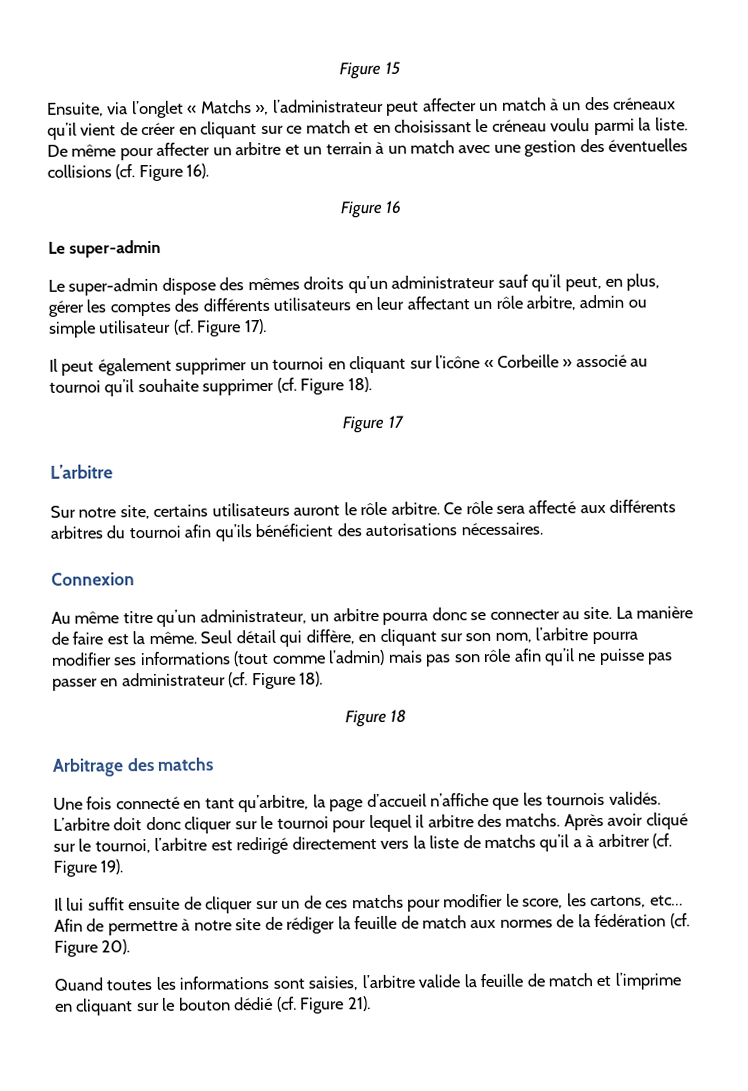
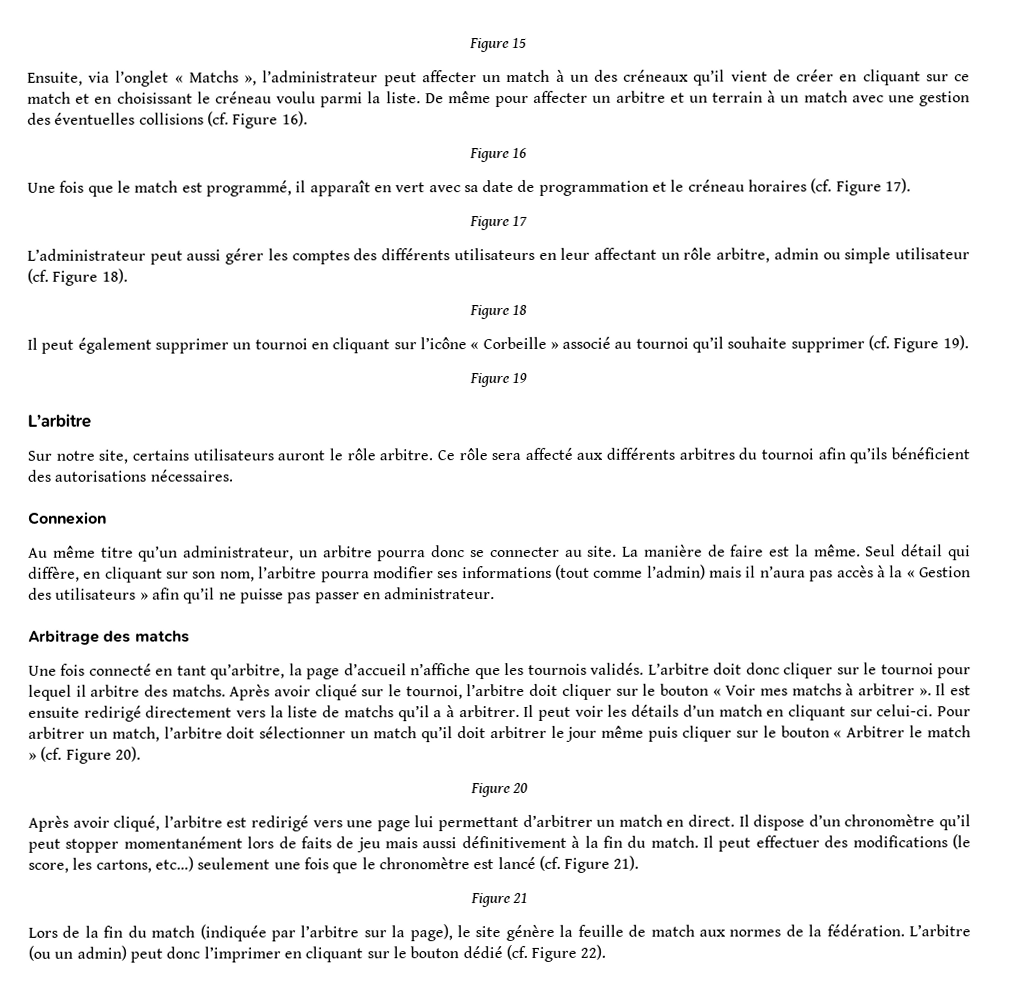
[48,239,162,258] [48,273,661,296] Le super-admin // Le super-admin dispose des mêmes droits qu’un administrateur sauf qu’il peut, en plus, -> [27,178,912,197] [468,215,529,231] [27,248,222,265] Une fois que le match est programmé, il apparaît en vert avec sa date de programmation et le créneau horaires (cf. Figure 17). // Figure 17 // L’administrateur peut aussi
[243,318,267,335] 17). -> [101,268,128,284] [468,304,528,320] 18). // Figure 18
[347,377,372,393] [342,415,404,434] 18). // Figure 17 -> [942,335,969,351] [468,372,528,388] 19). // Figure 19
[425,648,512,667] pas son rôle -> [745,565,972,582] [28,587,149,600] il n’aura pas accès à la « Gestion des utilisateurs »
[121,671,324,690] [344,709,407,728] administrateur (cf. Figure 18). // Figure 18 -> [384,587,496,600] administrateur.
[210,840,233,851] est -> [529,683,971,700] [28,706,80,718] doit cliquer sur le bouton « Voir mes matchs à arbitrer ». Il est ensuite
[597,833,673,849] [53,859,124,877] [54,893,683,914] [54,916,336,936] arbitrer (cf. Figure 19). // Il lui suffit ensuite de cliquer sur un de ces matchs pour modifier le score, les cartons, etc… Afin de permettre à notre site de rédiger -> [458,704,971,721] [28,725,972,743] [28,746,141,764] [469,782,529,798] [28,814,972,832] [28,834,972,853] [28,855,640,874] [469,892,529,908] [28,924,555,942] arbitrer. Il peut voir les détails d’un match en cliquant sur celui-ci. Pour arbitrer un match, l’arbitre doit sélectionner un match qu’il doit arbitrer le jour même puis cliquer sur le bouton « Arbitrer le match » (cf. Figure 20). // Figure 20 // Après avoir cliqué, l’arbitre est redirigé vers une page lui permettant d’arbitrer un match en direct. Il dispose d’un chronomètre qu’il peut stopper momentanément lors de faits de jeu mais aussi définitivement à la fin du match. Il peut effectuer des modifications (le score, les cartons, etc…) seulement une fois que le chronomètre est lancé (cf. Figure 21). // Figure 21 // Lors de la fin du match (indiquée par l’arbitre sur la page), le site génère
[594,913,690,929] [54,939,131,957] [54,972,681,991] fédération (cf. Figure 20). // Quand toutes les informations sont saisies, l’arbitre valide la feuille de match et l’imprime -> [826,924,971,937] [28,945,281,963] fédération. L’arbitre (ou un admin) peut donc l’imprimer
[347,996,371,1012] 21). -> [580,944,607,960] 22).

